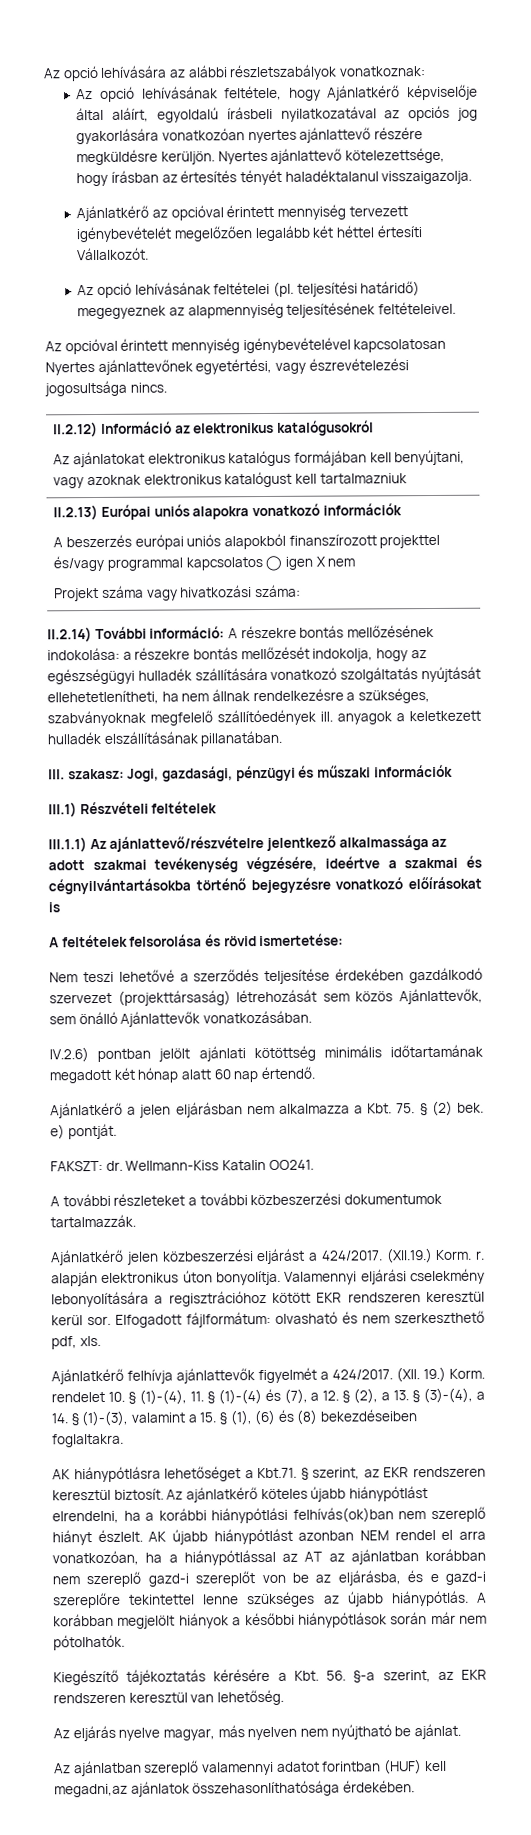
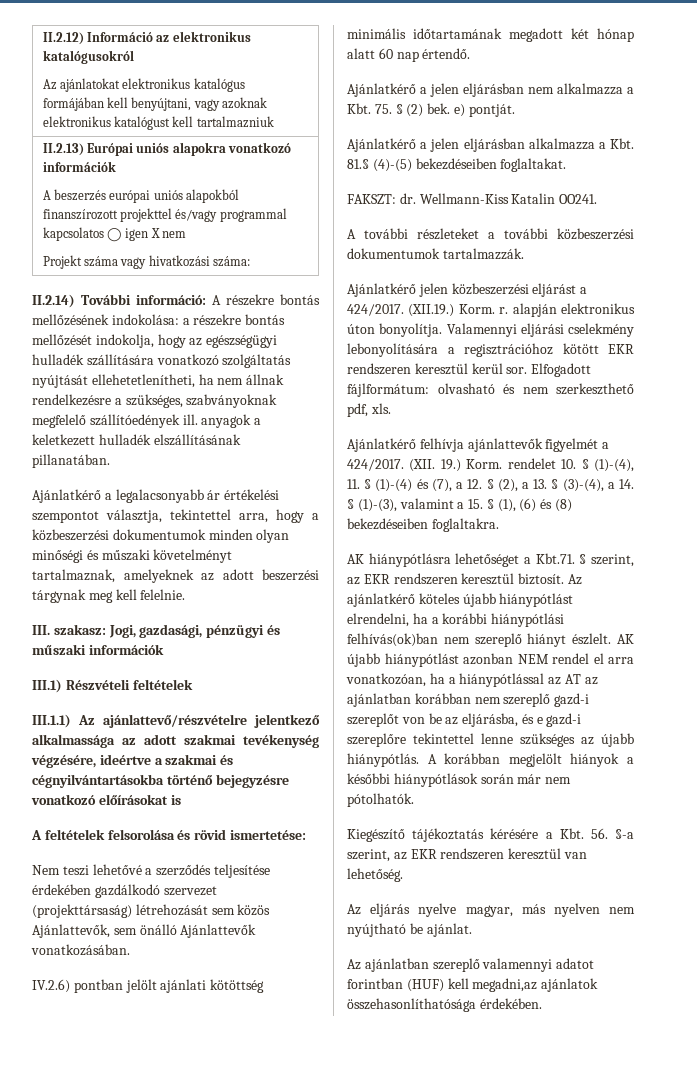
[43,64,426,82] [76,84,478,102] [76,105,478,123] [76,127,423,145] [76,147,445,166] [76,169,473,187] [76,204,408,222] [76,225,422,243] [77,247,150,261] [77,281,421,298] [77,301,456,320] [45,337,447,355] [45,358,409,376] [44,380,167,397] Az opció lehívására az alábbi részletszabályok vonatkoznak: // Az opció lehívásának feltétele, hogy Ajánlatkérő képviselője által aláírt, egyoldalú írásbeli nyilatkozatával az opciós jog gyakorlására vonatkozóan nyertes ajánlattevő részére megküldésre kerüljön. Nyertes ajánlattevő kötelezettsége, hogy írásban az értesítés tényét haladéktalanul visszaigazolja. // Ajánlatkérő az opcióval érintett mennyiség tervezett igénybevételét megelőzően legalább két héttel értesíti Vállalkozót. // Az opció lehívásának feltételei (pl. teljesítési határidő) megegyeznek az alapmennyiség teljesítésének feltételeivel. // Az opcióval érintett mennyiség igénybevételével kapcsolatosan Nyertes ajánlattevőnek egyetértési, vagy észrevételezési jogosultsága nincs. // -> (42, 38) none
(283, 738) none -> [32,489,280,503] [32,509,319,523] [32,529,290,543] [32,549,233,563] [32,569,319,583] [32,589,186,603] // Ajánlatkérő a legalacsonyabb ár értékelési szempontot választja, tekintettel arra, hogy a közbeszerzési dokumentumok minden olyan minőségi és műszaki követelményt tartalmaznak, amelyeknek az adott beszerzési tárgynak meg kell felelnie.
(117, 1131) none -> [347,138,634,152] [347,158,567,172] // Ajánlatkérő a jelen eljárásban alkalmazza a Kbt. 81.§ (4)-(5) bekezdéseiben foglaltakat.

